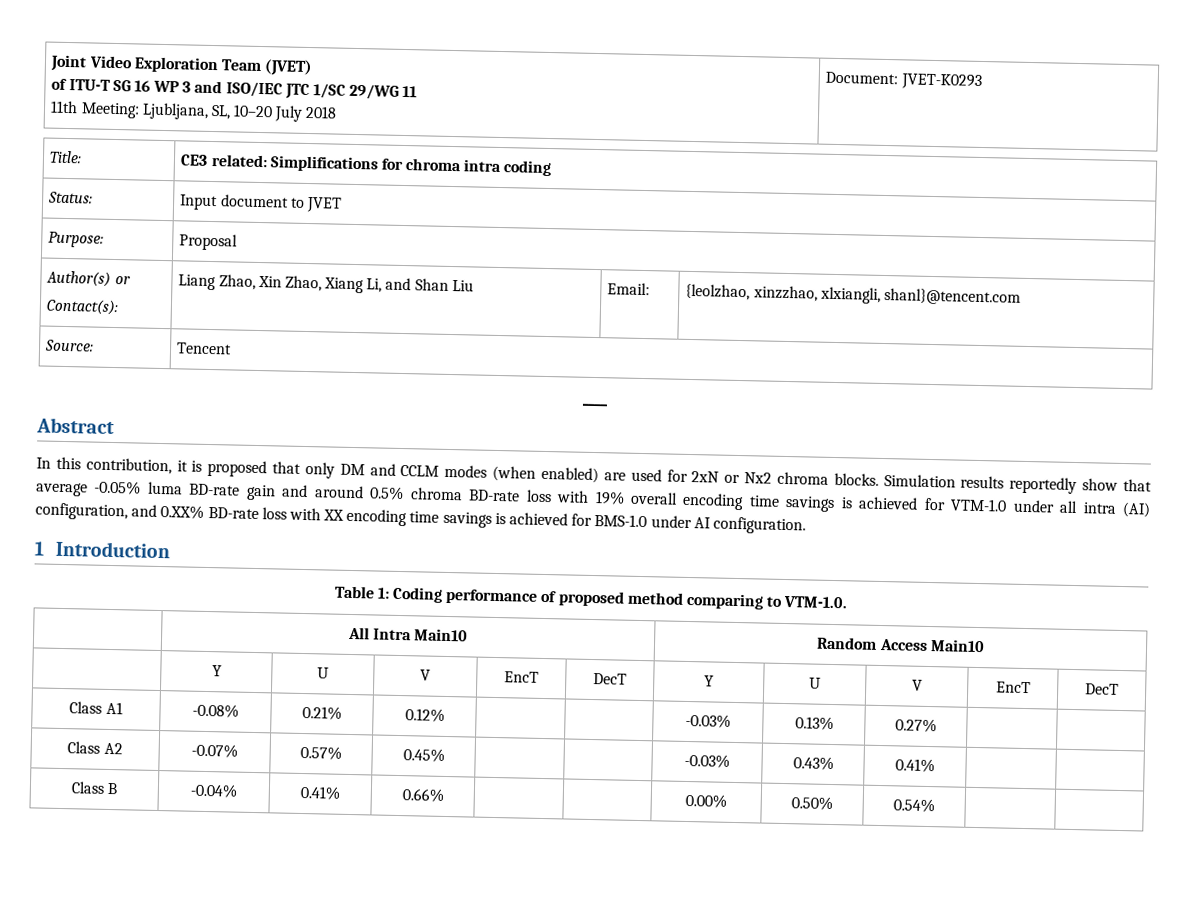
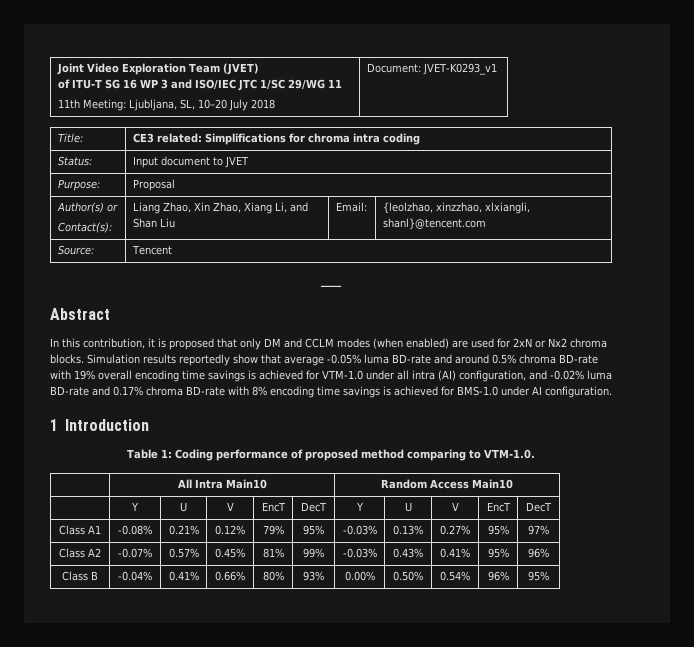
[900,73,982,90] JVET-K0293 -> [422,63,497,75] JVET-K0293_v1
[245,484,276,501] gain -> (431, 359) none
[525,489,552,503] loss -> (598, 359) none
[160,505,345,521] 0.XX% BD-rate loss with XX -> [550,370,612,380] [50,386,267,396] -0.02% luma BD-rate and 0.17% chroma BD-rate with 8%
(445, 715) | -> [262,525,284,535] [303,525,324,535] 79% | 95%
(937, 725) | -> [487,525,509,535] [528,525,549,535] 95% | 97%
(445, 755) | -> [262,548,284,558] [303,548,324,558] 81% | 99%
(935, 765) | -> [487,548,509,558] [528,548,549,558] 95% | 96%
(444, 795) | -> [262,571,284,581] [303,571,324,581] 80% | 93%
(935, 805) | -> [487,571,509,581] [528,571,549,581] 96% | 95%

